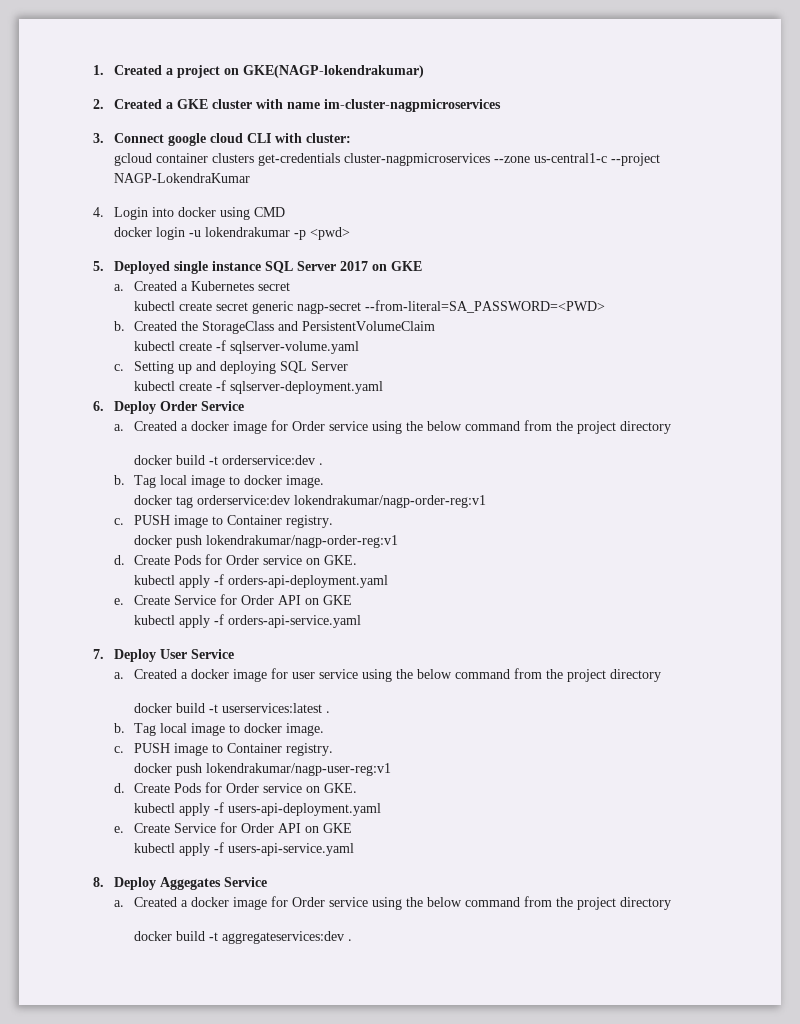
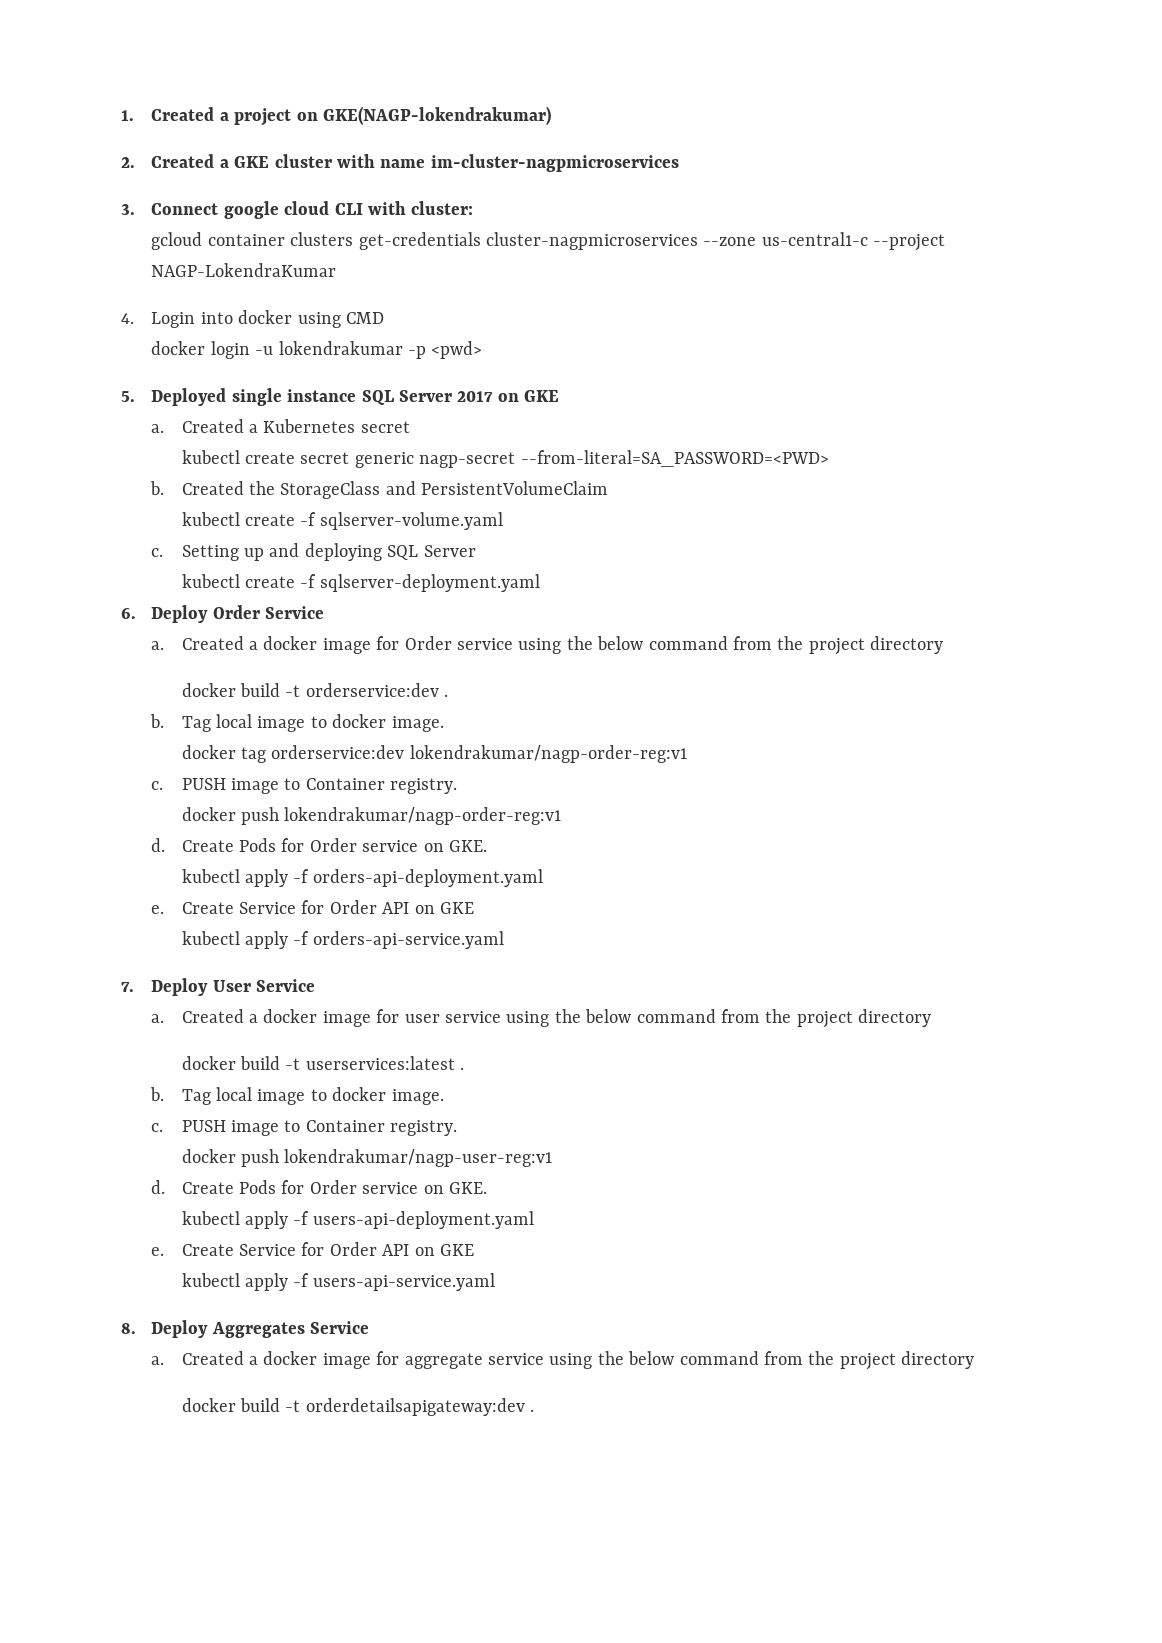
[159,877,267,890] [113,896,325,910] Aggegates Service // a. Created a docker image for Order -> [211,1321,370,1338] [151,1351,483,1369] Aggregates Service // a. Created a docker image for aggregate
[221,931,344,944] aggregateservices:dev -> [305,1398,525,1416] orderdetailsapigateway:dev

